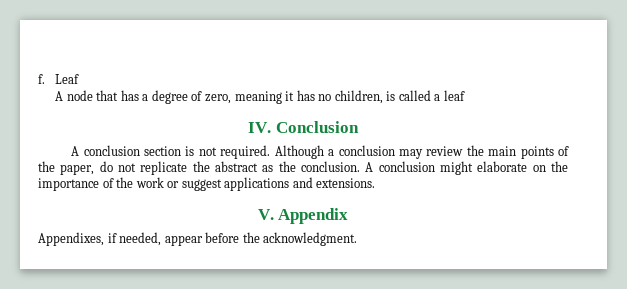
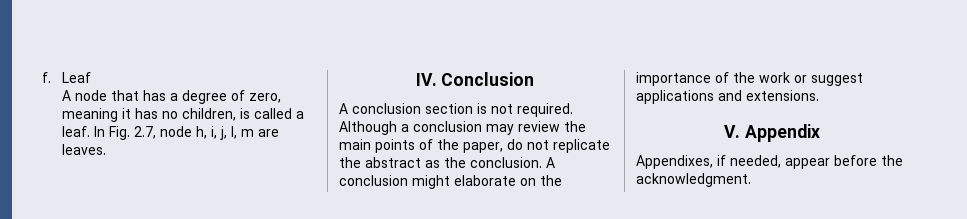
[443,90,465,101] leaf -> [62,126,280,140] [62,144,107,155] leaf. In Fig. 2.7, node h, i, j, l, m are leaves.

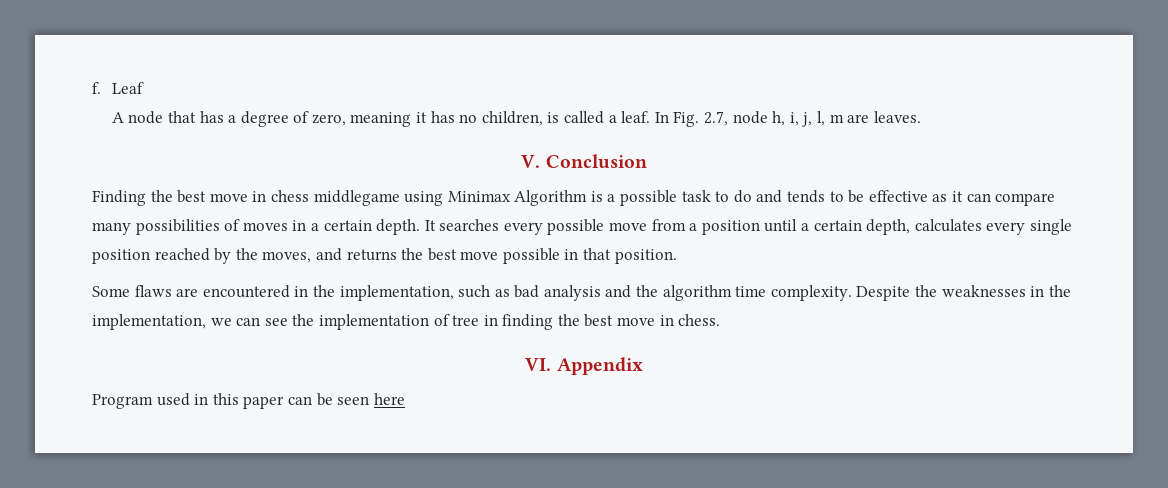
[415,73,437,86] IV. -> [521,155,541,168] V.
[339,103,573,117] [339,121,586,135] [339,139,610,153] [339,157,555,168] [339,175,562,189] [636,72,863,86] [636,90,819,104] [724,124,820,142] [636,155,903,169] [636,173,751,187] A conclusion section is not required. Although a conclusion may review the main points of the paper, do not replicate the abstract as the conclusion. A conclusion might elaborate on the importance of the work or suggest applications and extensions. // V. Appendix // Appendixes, if needed, appear before the acknowledgment. -> [92,190,1056,206] [92,219,1072,235] [92,248,677,264] [92,285,1071,301] [92,314,721,330] [525,357,643,375] [92,393,405,409] Finding the best move in chess middlegame using Minimax Algorithm is a possible task to do and tends to be effective as it can compare many possibilities of moves in a certain depth. It searches every possible move from a position until a certain depth, calculates every single position reached by the moves, and returns the best move possible in that position. // Some flaws are encountered in the implementation, such as bad analysis and the algorithm time complexity. Despite the weaknesses in the implementation, we can see the implementation of tree in finding the best move in chess. // VI. Appendix // Program used in this paper can be seen here

